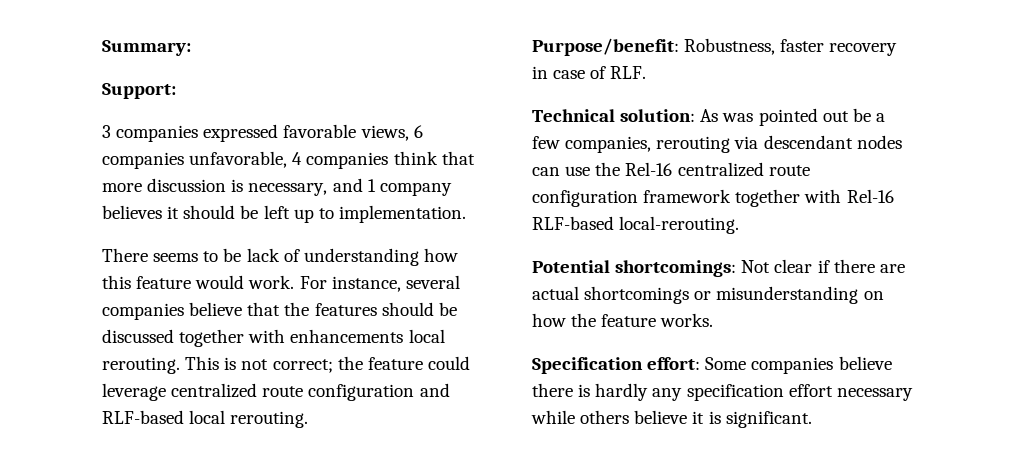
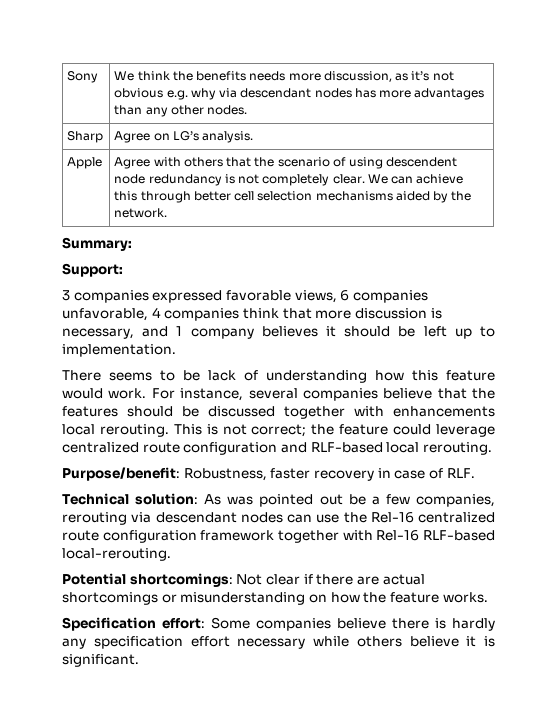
(102, 48) none -> [67,71,99,83] [114,71,454,82] [114,88,485,100] [114,105,248,117] [67,131,104,143] [114,131,254,143] [67,157,103,169] [114,157,458,169] [114,174,464,186] [114,191,472,203] [114,208,168,218] Sony | We think the benefits needs more discussion, as it’s not obvious e.g. why via descendant nodes has more advantages than any other nodes. // Sharp | Agree on LG’s analysis. // Apple | Agree with others that the scenario of using descendent node redundancy is not completely clear. We can achieve this through better cell selection mechanisms aided by the network. //

